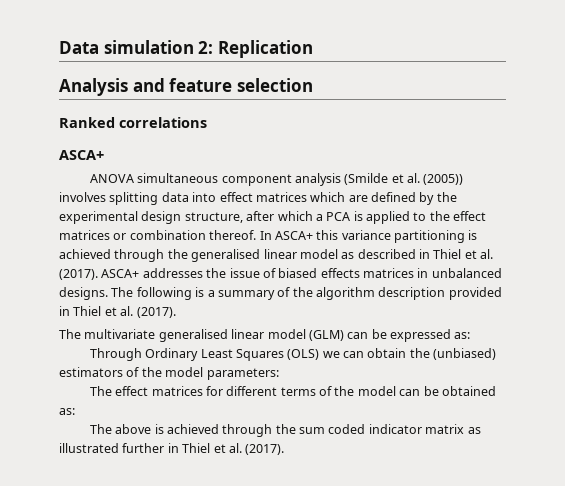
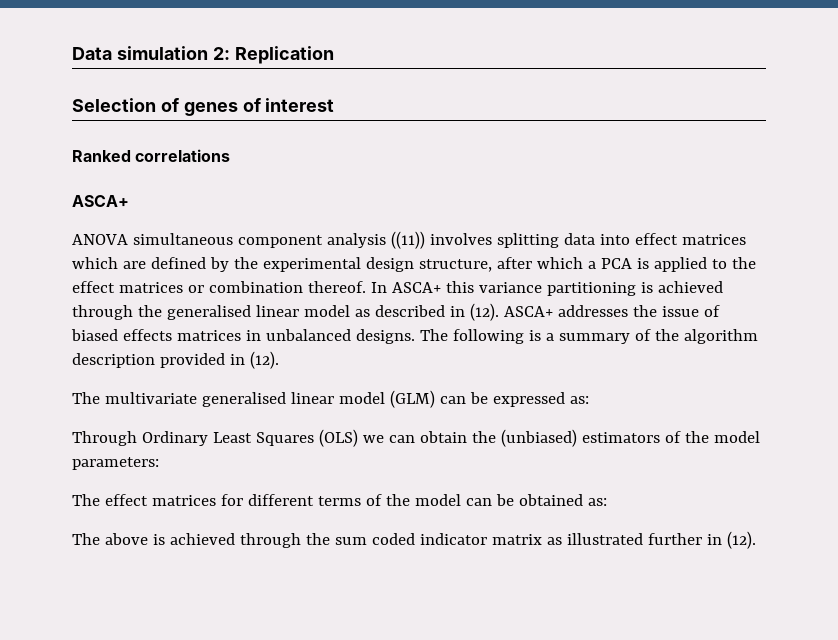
[59,78,313,96] Analysis and feature selection -> [72,98,335,116] Selection of genes of interest
[344,173,464,185] (Smilde et al. (2005)) -> [390,231,425,249] ((11))
[433,249,494,259] [59,269,98,280] Thiel et al. (2017). -> [469,303,499,321] (12).
[73,306,176,318] Thiel et al. (2017). -> [249,351,279,369] (12).
[182,443,285,455] Thiel et al. (2017). -> [726,531,756,549] (12).

